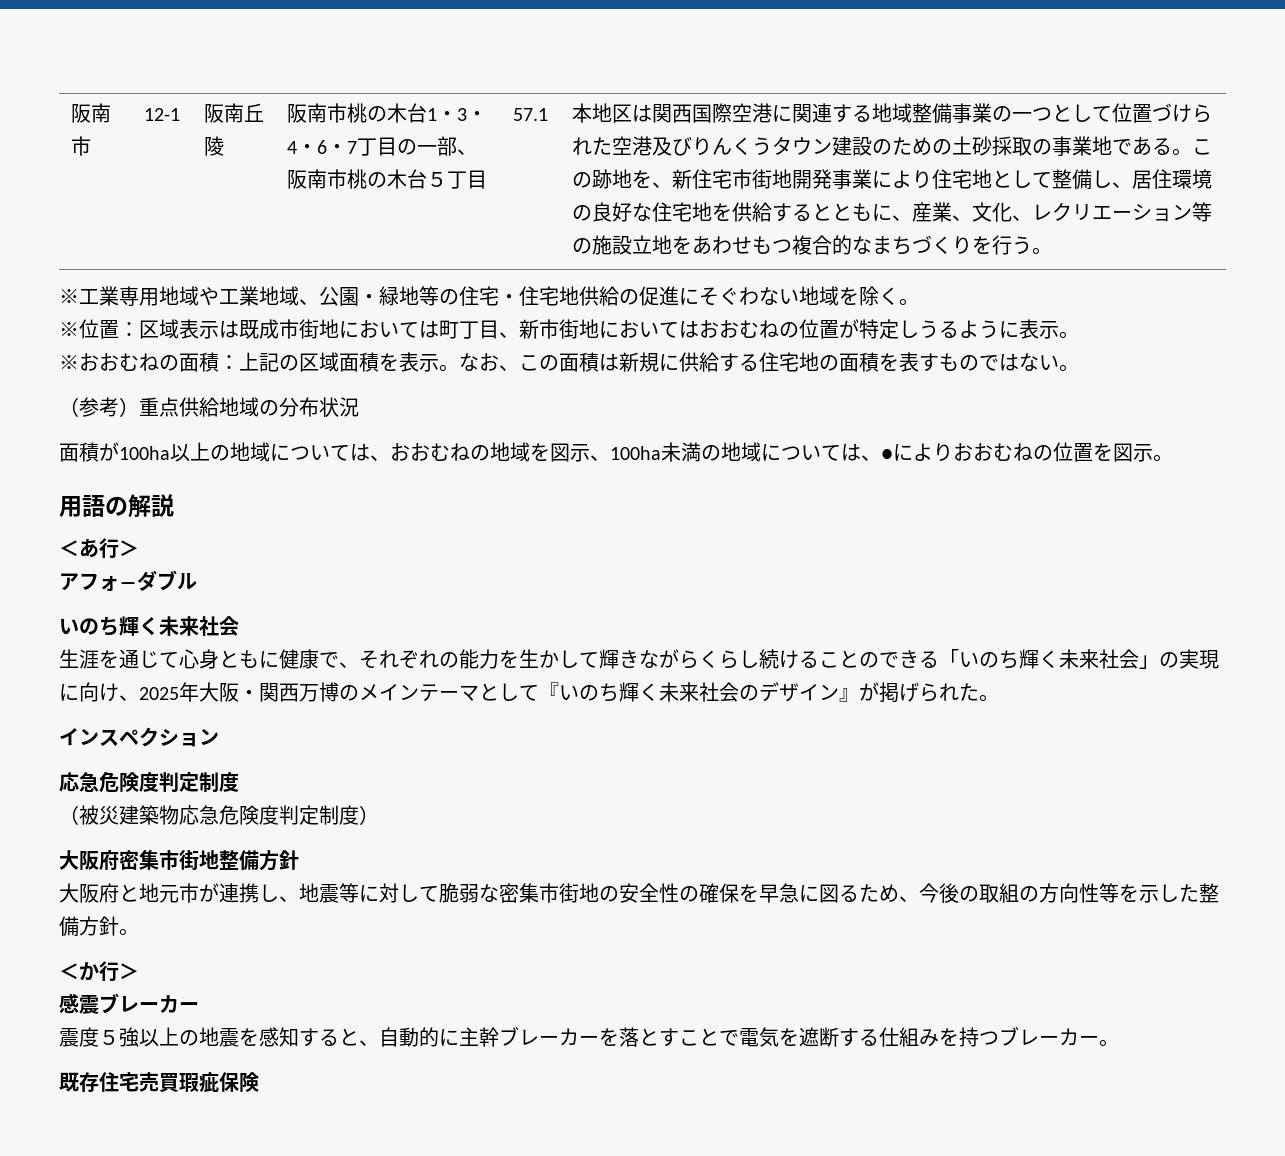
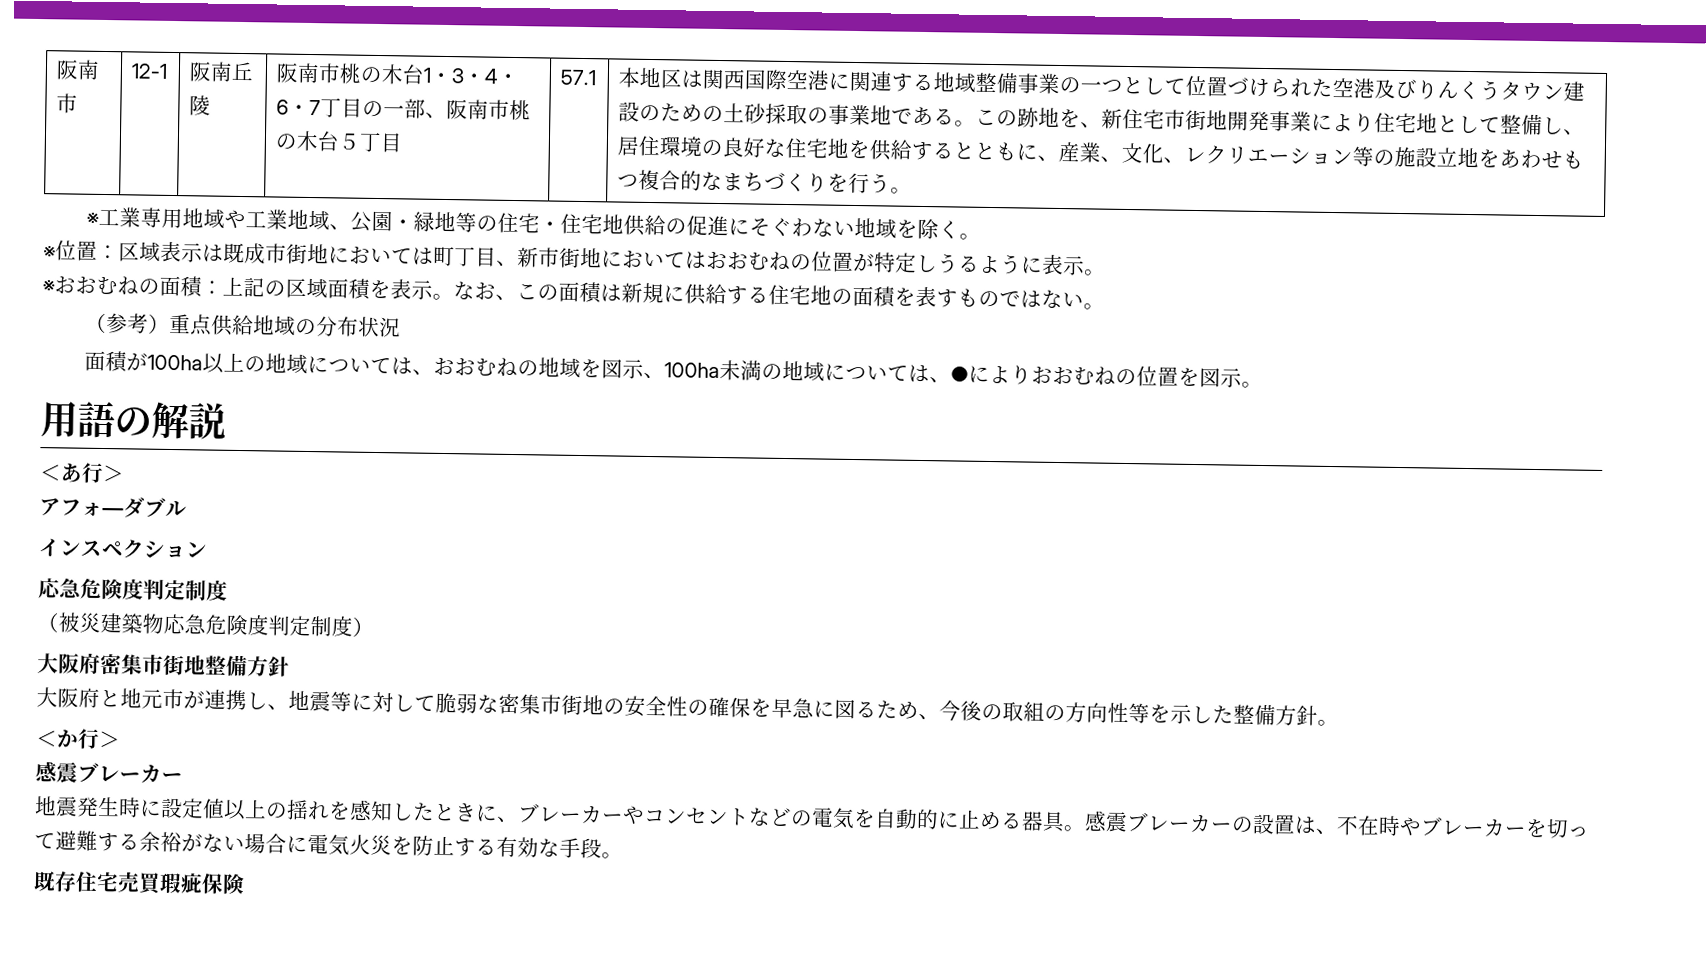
[59,616,239,636] [59,649,1219,669] [59,682,999,703] // いのち輝く未来社会 // 生涯を通じて心身ともに健康で、それぞれの能力を生かして輝きながらくらし続けることのできる「いのち輝く未来社会」の実現に向け、2025年大阪・関西万博のメインテーマとして『いのち輝く未来社会のデザイン』が掲げられた。 -> (187, 508) none
[59,1026,1099,1047] 震度５強以上の地震を感知すると、自動的に主幹ブレーカーを落とすことで電気を遮断する仕組みを持つブレーカー -> [35,796,1590,839] [34,830,602,859] 地震発生時に設定値以上の揺れを感知したときに、ブレーカーやコンセントなどの電気を自動的に止める器具。感震ブレーカーの設置は、不在時やブレーカーを切って避難する余裕がない場合に電気火災を防止する有効な手段

